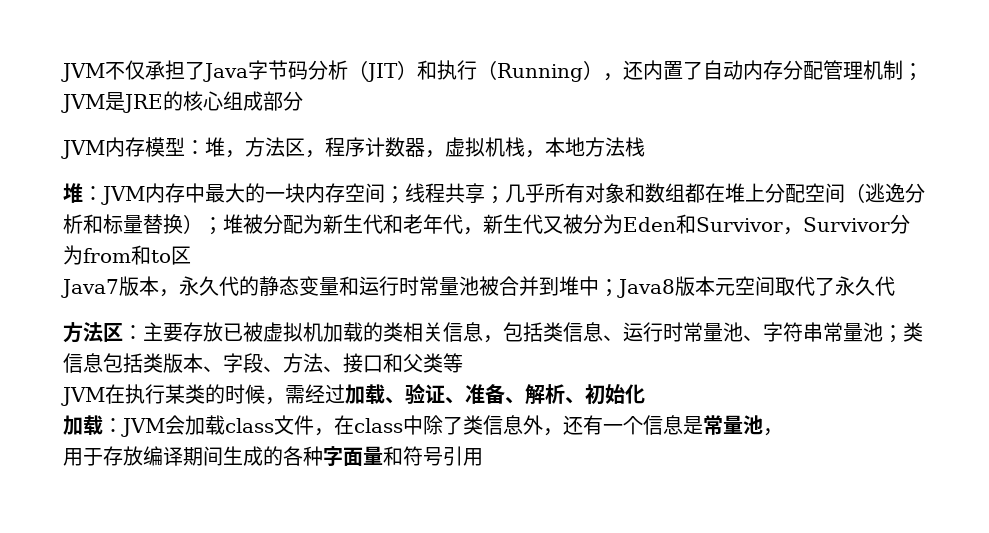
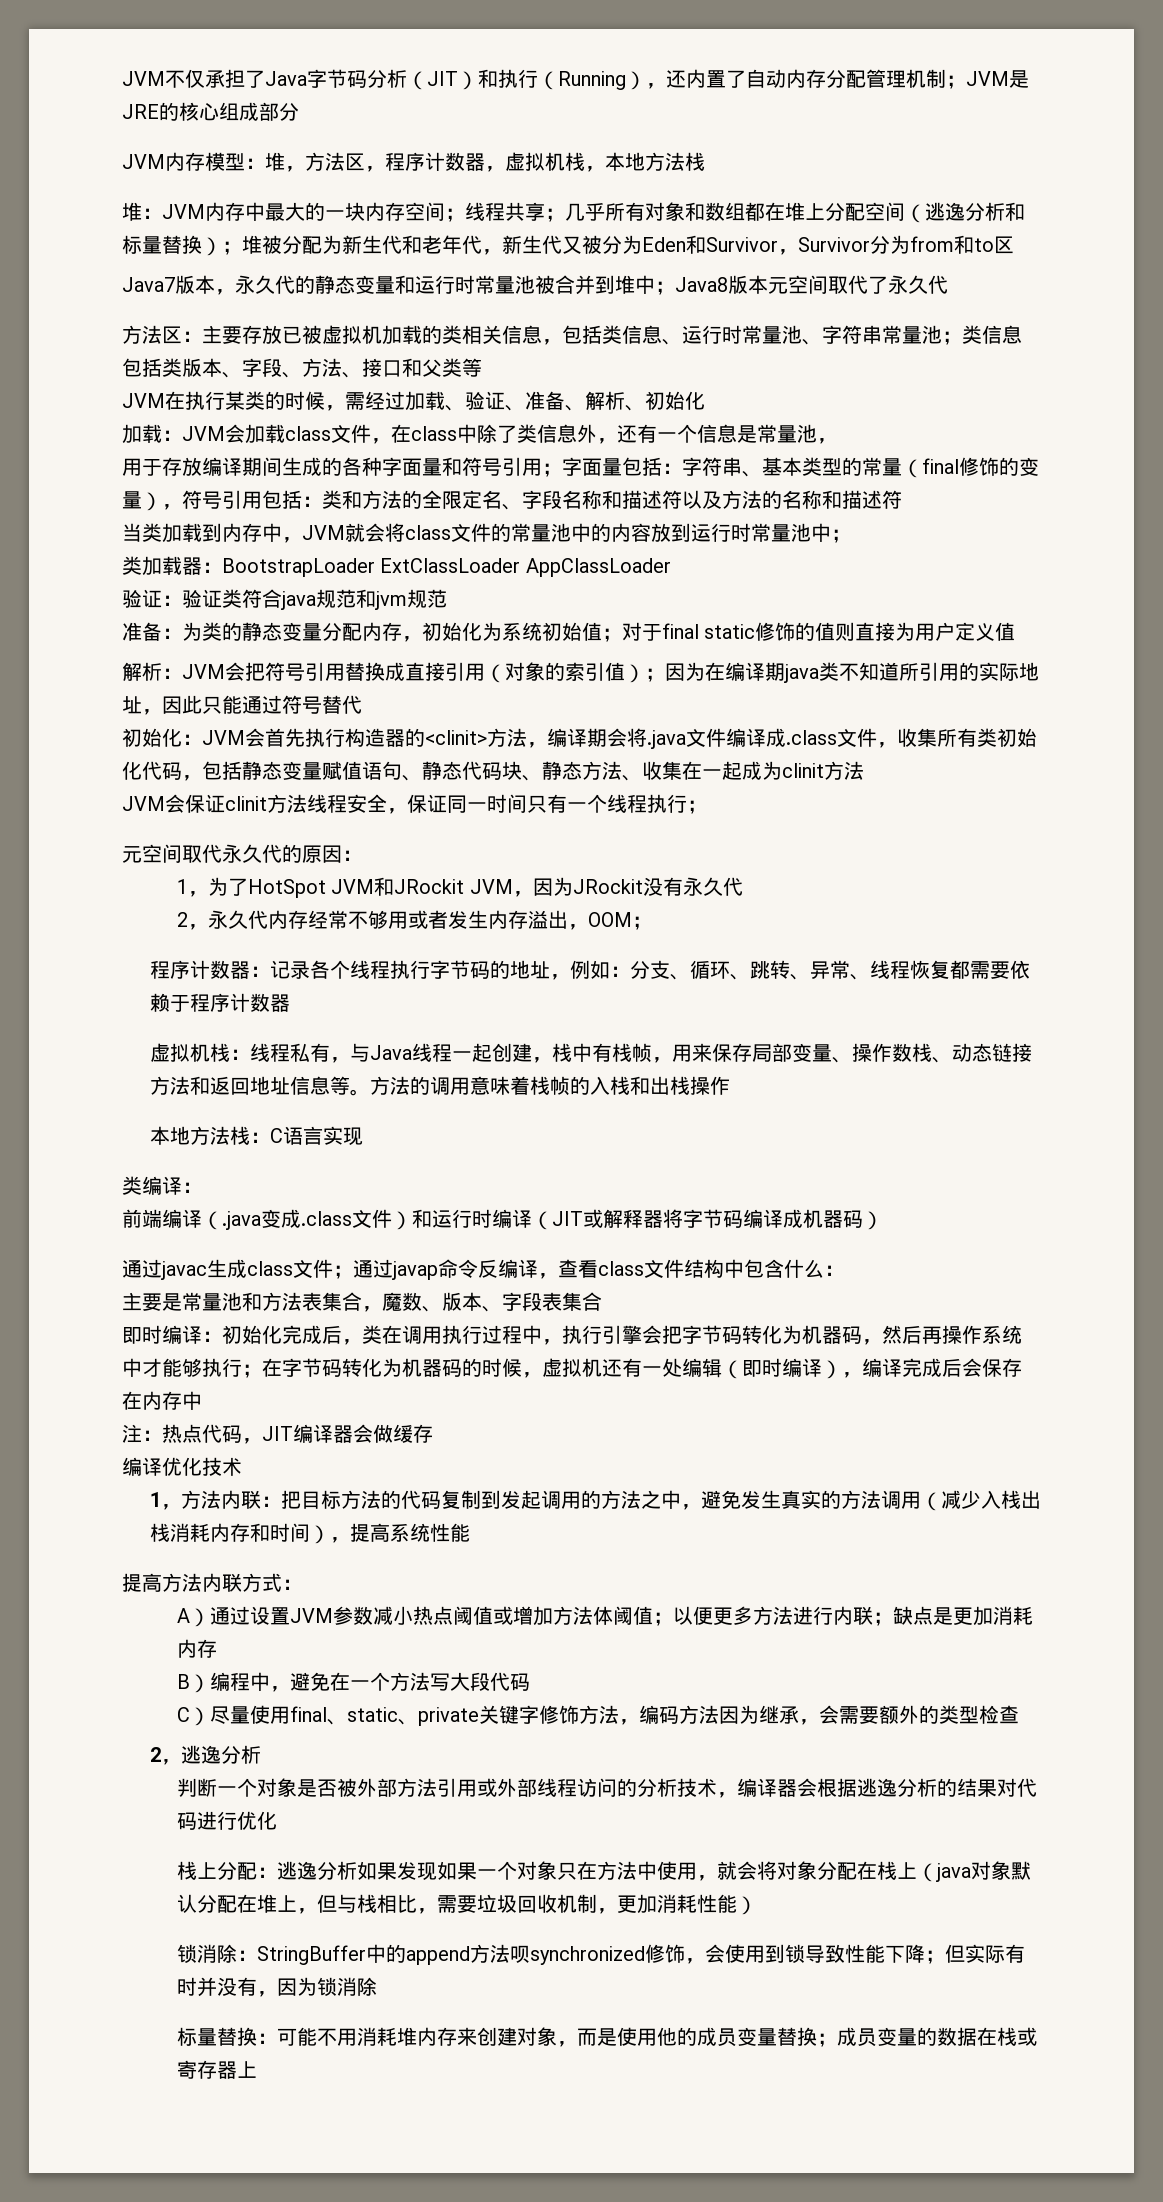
(483, 457) none -> [542,457,1039,478] [122,490,902,511] [122,523,851,543] [122,556,671,577] [122,589,447,610] [122,622,1016,642] [122,662,1039,683] [122,695,362,715] [122,728,1037,749] [122,761,864,781] [122,794,707,814] [122,844,362,863] [177,877,743,898] [177,910,653,930] [149,960,1030,980] [149,993,290,1012] [149,1043,1032,1063] [149,1076,730,1096] [149,1126,363,1146] [122,1176,202,1195] [122,1209,883,1230] [122,1259,844,1280] [122,1292,602,1312] [122,1325,1022,1345] [122,1358,1022,1379] [122,1391,202,1410] [122,1424,433,1444] [122,1457,242,1476] [149,1490,1041,1511] [149,1523,470,1544] [122,1573,302,1592] [177,1606,1034,1627] [177,1639,218,1658] [177,1672,531,1693] [177,1705,1020,1726] [149,1745,261,1765] [177,1778,1038,1798] [177,1811,278,1830] [177,1861,1032,1882] [177,1894,758,1915] [177,1944,1026,1965] [177,1977,378,1997] [177,2027,1038,2047] [177,2060,258,2079] ；字面量包括：字符串、基本类型的常量（final修饰的变量），符号引用包括：类和方法的全限定名、字段名称和描述符以及方法的名称和描述符 // 当类加载到内存中，JVM就会将class文件的常量池中的内容放到运行时常量池中； // 类加载器：BootstrapLoader ExtClassLoader AppClassLoader // 验证：验证类符合java规范和jvm规范 // 准备：为类的静态变量分配内存，初始化为系统初始值；对于final static修饰的值则直接为用户定义值 // 解析：JVM会把符号引用替换成直接引用（对象的索引值）；因为在编译期java类不知道所引用的实际地址，因此只能通过符号替代 // 初始化：JVM会首先执行构造器的<clinit>方法，编译期会将.java文件编译成.class文件，收集所有类初始化代码，包括静态变量赋值语句、静态代码块、静态方法、收集在一起成为clinit方法 // JVM会保证clinit方法线程安全，保证同一时间只有一个线程执行； // 元空间取代永久代的原因： // 1，为了HotSpot JVM和JRockit JVM，因为JRockit没有永久代 // 2，永久代内存经常不够用或者发生内存溢出，OOM； // 程序计数器：记录各个线程执行字节码的地址，例如：分支、循环、跳转、异常、线程恢复都需要依赖于程序计数器 // 虚拟机栈：线程私有，与Java线程一起创建，栈中有栈帧，用来保存局部变量、操作数栈、动态链接方法和返回地址信息等。方法的调用意味着栈帧的入栈和出栈操作 // 本地方法栈：C语言实现 // 类编译： // 前端编译（.java变成.class文件）和运行时编译（JIT或解释器将字节码编译成机器码） // 通过javac生成class文件；通过javap命令反编译，查看class文件结构中包含什么： // 主要是常量池和方法表集合，魔数、版本、字段表集合 // 即时编译：初始化完成后，类在调用执行过程中，执行引擎会把字节码转化为机器码，然后再操作系统中才能够执行；在字节码转化为机器码的时候，虚拟机还有一处编辑（即时编译），编译完成后会保存在内存中 // 注：热点代码，JIT编译器会做缓存 // 编译优化技术 // 1，方法内联：把目标方法的代码复制到发起调用的方法之中，避免发生真实的方法调用（减少入栈出栈消耗内存和时间），提高系统性能 // 提高方法内联方式： // A）通过设置JVM参数减小热点阈值或增加方法体阈值；以便更多方法进行内联；缺点是更加消耗内存 // B）编程中，避免在一个方法写大段代码 // C）尽量使用final、static、private关键字修饰方法，编码方法因为继承，会需要额外的类型检查 // 2，逃逸分析 // 判断一个对象是否被外部方法引用或外部线程访问的分析技术，编译器会根据逃逸分析的结果对代码进行优化 // 栈上分配：逃逸分析如果发现如果一个对象只在方法中使用，就会将对象分配在栈上（java对象默认分配在堆上，但与栈相比，需要垃圾回收机制，更加消耗性能） // 锁消除：StringBuffer中的append方法呗synchronized修饰，会使用到锁导致性能下降；但实际有时并没有，因为锁消除 // 标量替换：可能不用消耗堆内存来创建对象，而是使用他的成员变量替换；成员变量的数据在栈或寄存器上

